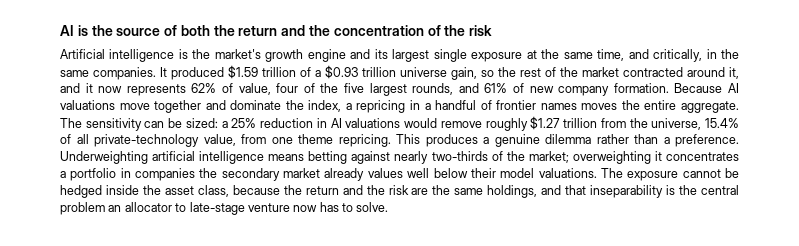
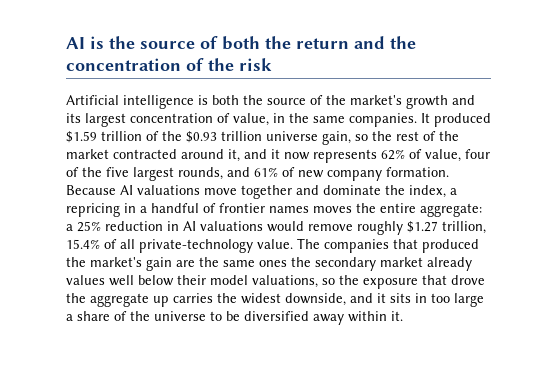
(188, 54) none -> [212,95,323,105] both the source of
[307,49,346,62] engine -> (448, 102) none
[433,49,703,62] single exposure at the same time, and critically, -> [130,113,269,126] concentration of value,
[315,70,321,77] a -> [162,131,182,141] the
[680,101,739,113] [60,118,218,131] aggregate. The sensitivity can be sized: -> [420,203,482,217] aggregate:
[563,118,739,130] [60,134,739,147] [60,151,740,164] [60,168,196,181] trillion from the universe, 15.4% of all private-technology value, from one theme repricing. This produces a genuine dilemma rather than a preference. Underweighting artificial intelligence means betting against nearly two-thirds of the market; overweighting it concentrates a portfolio in companies -> [442,221,486,234] [66,238,479,253] [66,257,287,271] trillion, 15.4% of all private-technology value. The companies that produced the market's gain are the same ones
[538,168,740,181] [60,185,739,198] [60,202,389,215] valuations. The exposure cannot be hedged inside the asset class, because the return and the risk are the same holdings, and that inseparability is the central problem an allocator to late-stage venture now has to solve. -> [252,275,485,289] [66,293,484,307] [66,311,403,325] valuations, so the exposure that drove the aggregate up carries the widest downside, and it sits in too large a share of the universe to be diversified away within it.

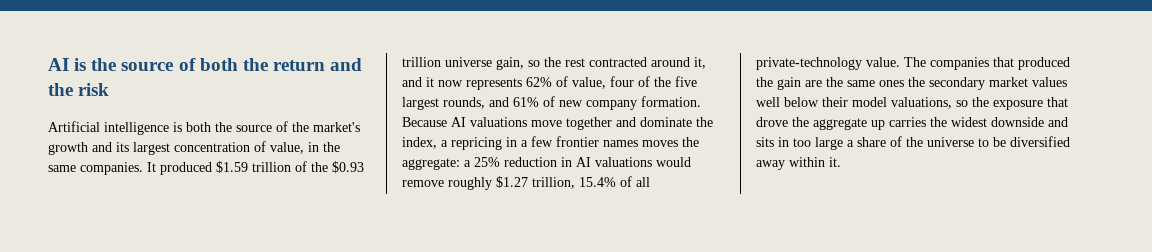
[66,58,234,71] concentration of the -> (73, 89) none
[423,131,459,141] [66,149,109,159] of the market -> (585, 62) none
[151,203,216,213] handful of -> [531,136,553,147] few
[380,203,416,213] entire -> (699, 142) none
[90,257,142,267] market's -> (773, 82) none
[427,257,472,271] already -> (1028, 82) none
[285,293,386,306] downside, and it -> [991,117,1068,127] downside and

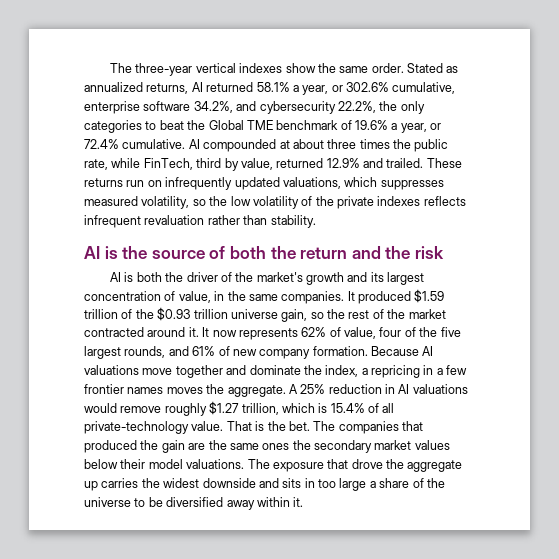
(48, 64) none -> [110,63,459,76] [84,82,456,95] [84,101,425,114] [84,120,442,133] [84,139,449,152] [84,158,462,171] [84,177,444,190] [84,196,466,209] [84,215,316,228] The three-year vertical indexes show the same order. Stated as annualized returns, AI returned 58.1% a year, or 302.6% cumulative, enterprise software 34.2%, and cybersecurity 22.2%, the only categories to beat the Global TME benchmark of 19.6% a year, or 72.4% cumulative. AI compounded at about three times the public rate, while FinTech, third by value, returned 12.9% and trailed. These returns run on infrequently updated valuations, which suppresses measured volatility, so the low volatility of the private indexes reflects infrequent revaluation rather than stability. //
[48,121,169,135] Artificial intelligence -> [110,272,122,282] AI
[236,125,272,132] source -> [186,272,218,282] driver
[589,57,706,69] [402,77,434,87] contracted around it, and it -> [372,309,446,319] [84,327,210,337] of the market contracted around it. It
[402,158,471,170] aggregate: a -> [227,384,298,397] aggregate. A
(575, 183) none -> [281,403,328,413] which is
(900, 62) none -> [226,421,310,431] That is the bet.
[756,97,780,107] well -> (450, 445) none
[891,97,989,109] valuations, so the -> [186,459,270,469] valuations. The

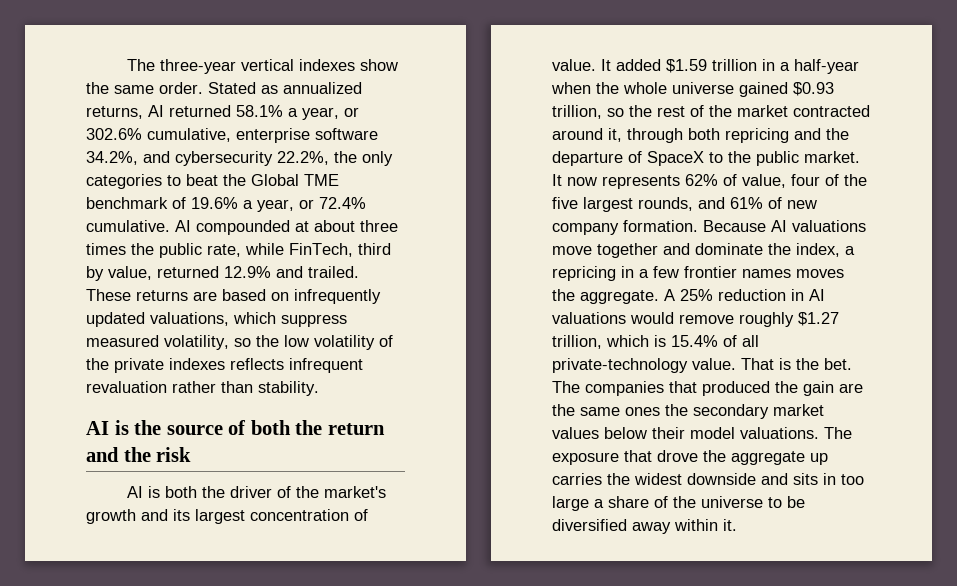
[126,180,145,187] run -> [193,289,266,301] are based
[380,180,444,190] suppresses -> [281,314,347,327] suppress
[178,289,445,304] [84,307,308,322] value, in the same companies. It produced $1.59 trillion of the $0.93 trillion universe gain, -> [552,59,859,74] [551,82,834,97] [552,105,602,119] value. It added $1.59 trillion in a half-year when the whole universe gained $0.93 trillion,
[188,327,199,337] it. -> [608,128,849,143] [552,151,860,166] it, through both repricing and the departure of SpaceX to the public market.

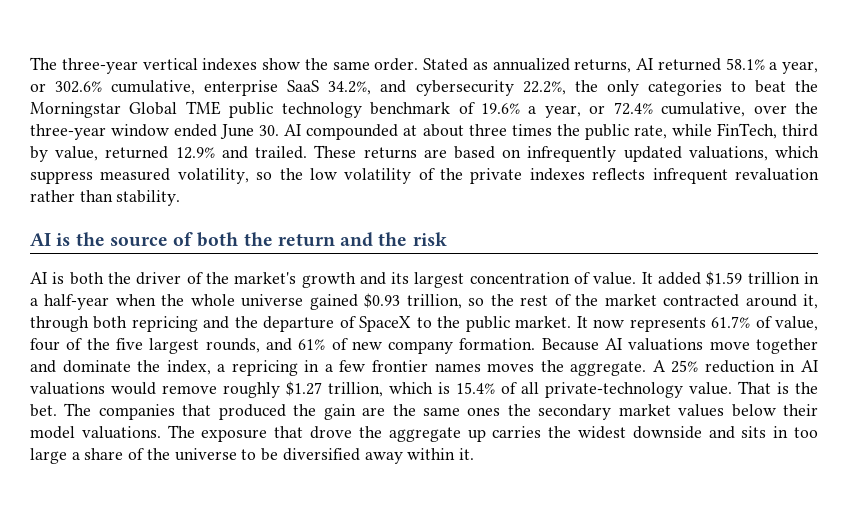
[315,128,378,140] software -> [287,80,320,92] SaaS
(246, 180) none -> [30,102,121,118] Morningstar
(339, 180) none -> [229,102,362,118] public technology
[86,220,170,232] cumulative. -> [661,102,819,117] [30,124,280,140] cumulative, over the three-year window ended June 30.
[685,174,718,186] 62% -> [711,316,751,328] 61.7%

